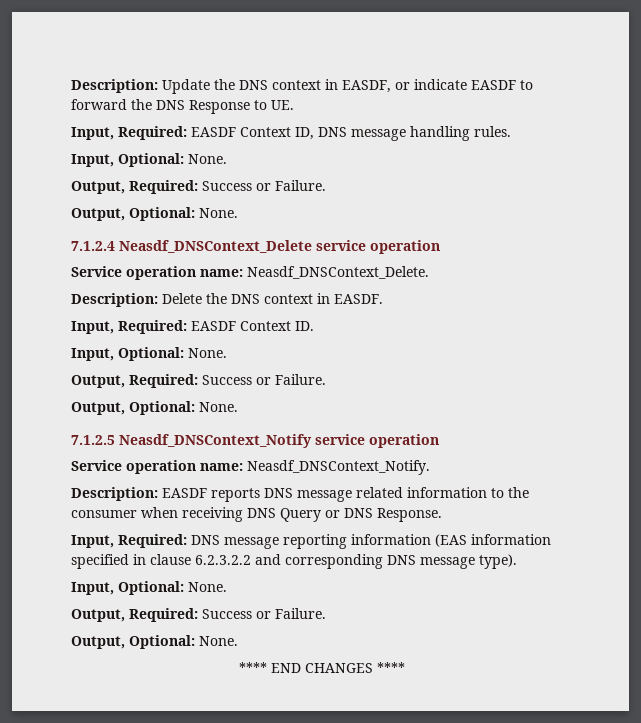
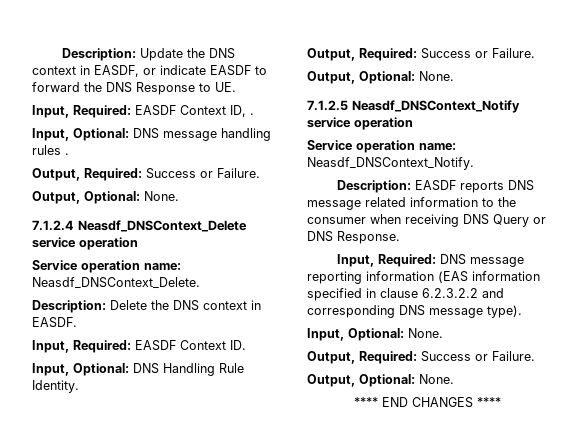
[318,126,511,141] [71,153,227,167] DNS message handling rules. // Input, Optional: None. -> [250,113,254,115] [32,128,271,141] [32,145,69,155] . // Input, Optional: DNS message handling rules .
[188,348,227,358] None. -> [133,363,244,376] [32,380,79,393] DNS Handling Rule Identity.

